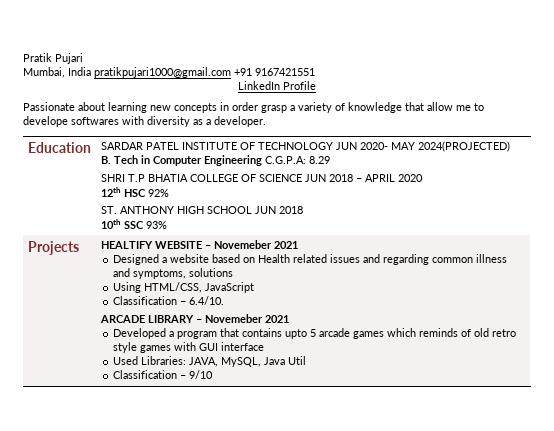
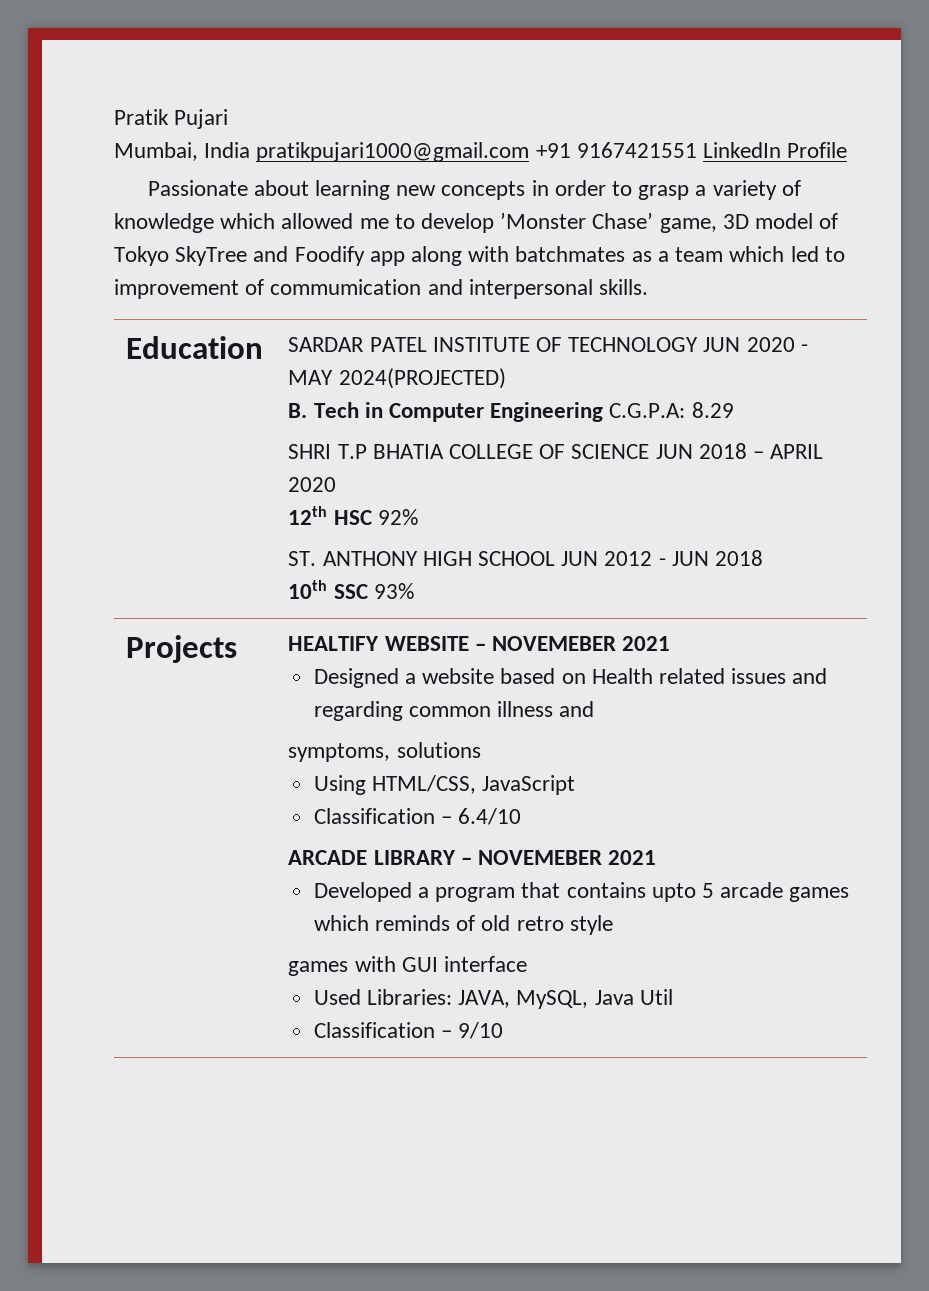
(315, 72) // -> (697, 150) none
(258, 106) none -> [612,181,633,196] to
[405,102,484,111] [23,116,266,127] that allow me to develope softwares with diversity as a developer. -> [220,212,839,233] [114,246,845,266] [114,279,649,299] which allowed me to develop ’Monster Chase’ game, 3D model of Tokyo SkyTree and Foodify app along with batchmates as a team which led to improvement of commumication and interpersonal skills.
[359,142,388,150] 2020- -> [746,337,808,352] 2020 -
(276, 210) none -> [604,551,709,566] 2012 - JUN
[213,240,272,249] Novemeber -> [492,636,617,651] NOVEMEBER
(130, 272) none -> (595, 709) //
[188,296,224,305] 6.4/10. -> [458,808,522,825] 6.4/10
[204,314,263,323] Novemeber -> [478,850,603,865] NOVEMEBER
(137, 347) none -> (613, 925) //

